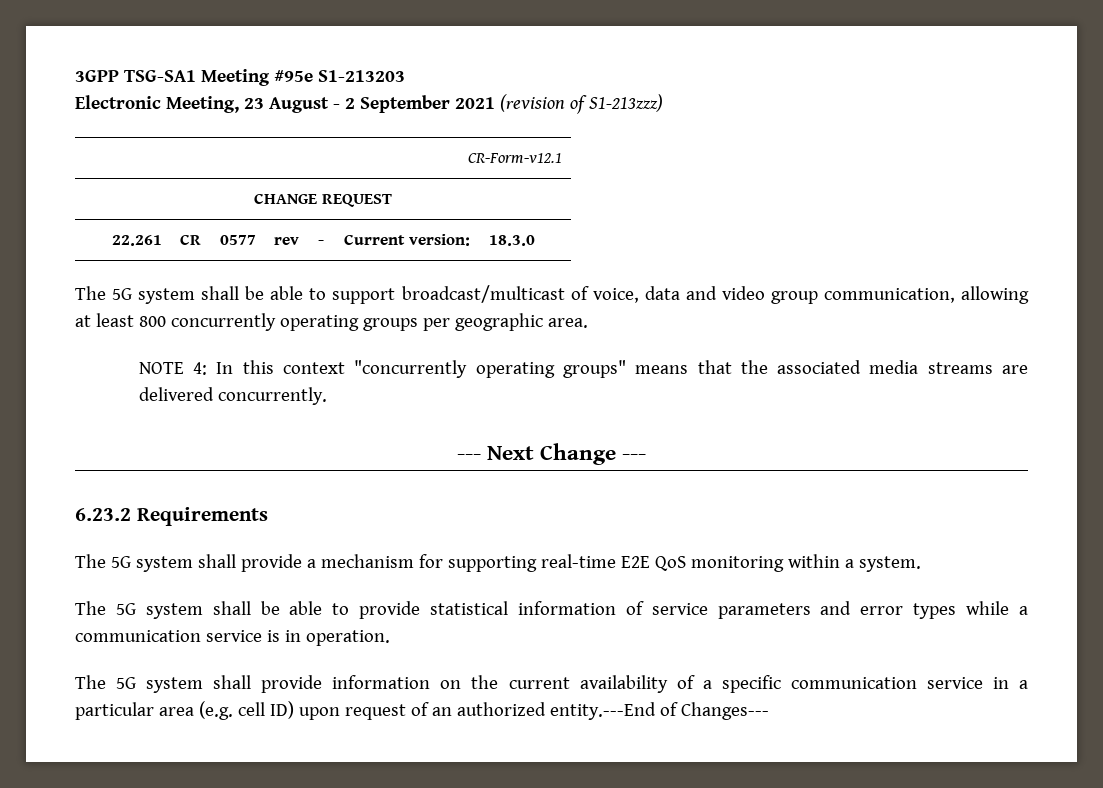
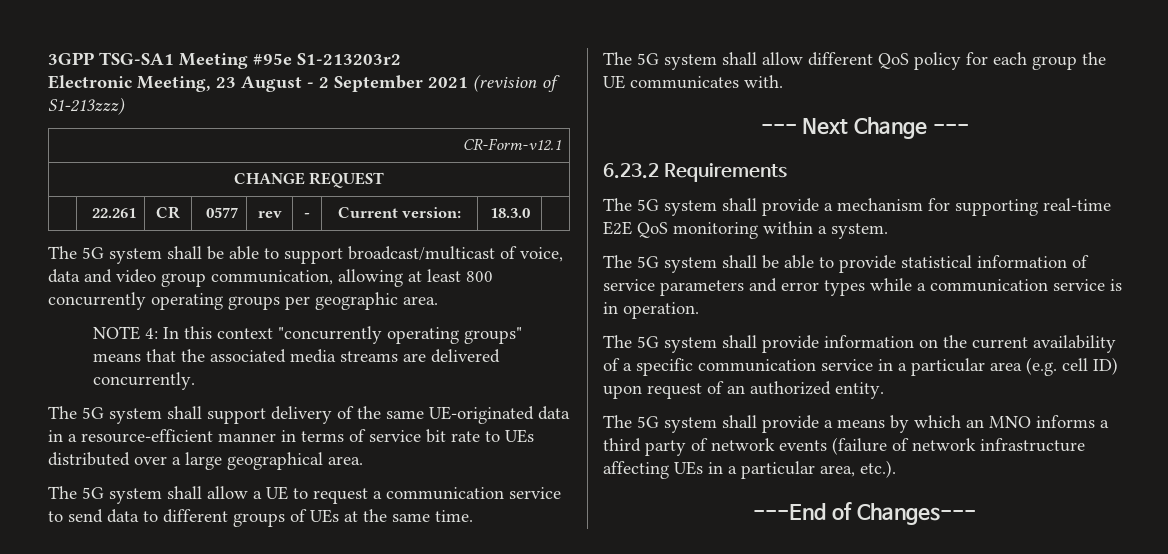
[317,70,405,82] S1-213203 -> [297,53,401,65] S1-213203r2
(327, 396) none -> [48,406,570,424] [48,429,534,443] [48,452,363,470] [48,486,561,504] [48,509,473,527] [603,52,1106,70] [603,75,783,89] // The 5G system shall support delivery of the same UE-originated data in a resource-efficient manner in terms of service bit rate to UEs distributed over a large geographical area. // The 5G system shall allow a UE to request a communication service to send data to different groups of UEs at the same time. // The 5G system shall allow different QoS policy for each group the UE communicates with.
[549,702,656,720] entity.---End -> [835,382,884,399] [603,415,1109,433] [603,437,1085,456] [603,460,896,479] [753,503,827,520] entity. // The 5G system shall provide a means by which an MNO informs a third party of network events (failure of network infrastructure affecting UEs in a particular area, etc.). // ---End

